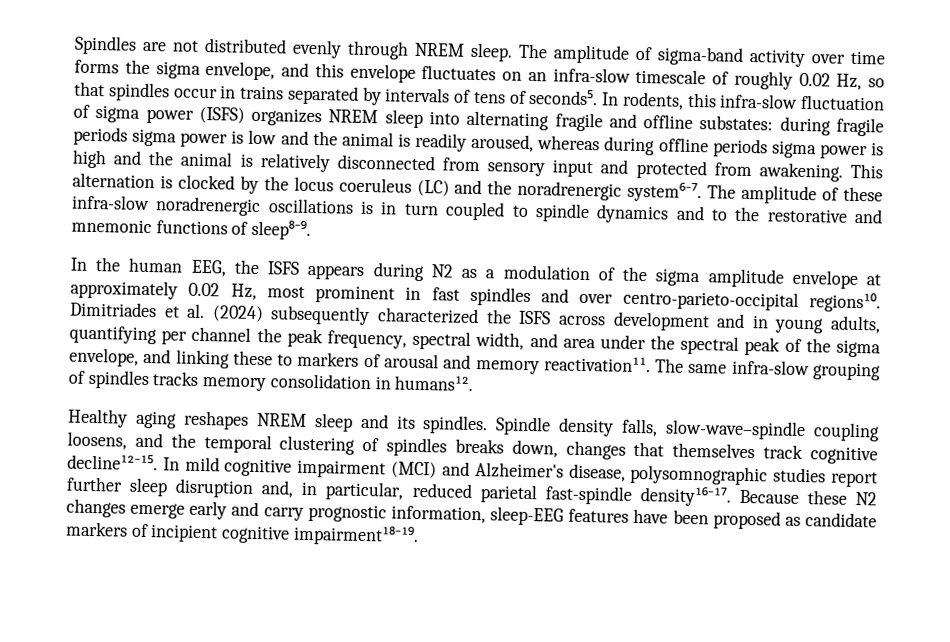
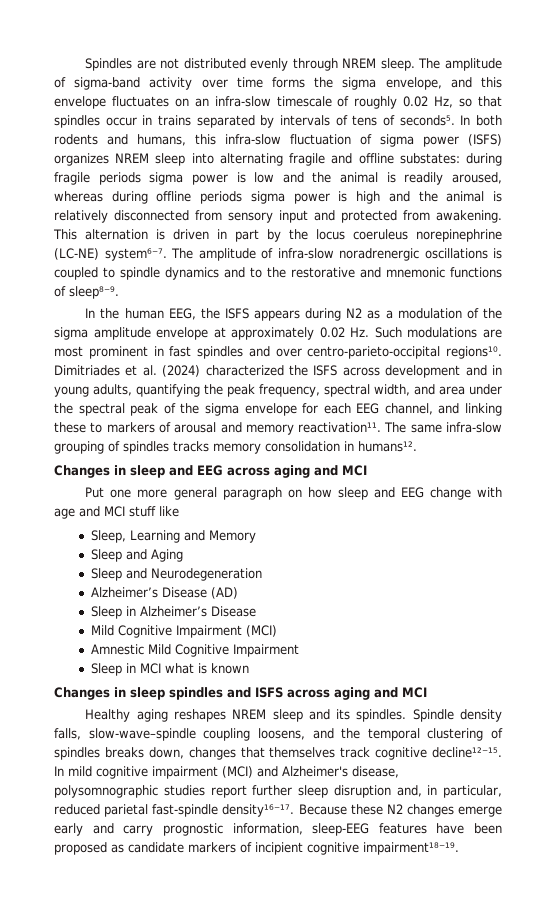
[621,91,684,110] rodents, -> [476,115,503,126] [54,134,186,146] both rodents and humans,
[177,174,235,190] clocked -> [173,229,259,242] driven in part
[416,179,623,201] (LC) and the noradrenergic -> [416,229,502,242] [54,248,99,260] norepinephrine (LC-NE)
[842,186,883,202] these -> (273, 253) none
[380,201,439,216] in turn -> (502, 253) none
[230,283,257,300] Hz, -> [350,327,502,338] Hz. Such modulations are
[270,305,371,326] subsequently -> (201, 371) none
[161,326,252,345] per channel -> (200, 390) none
[69,347,139,367] envelope, -> [244,403,433,416] envelope for each EEG channel,
(474, 382) none -> [54,465,367,478] [85,487,502,500] [54,506,179,519] [90,530,256,543] [90,549,183,562] [90,568,262,581] [90,587,238,599] [90,606,256,619] [90,625,277,638] [90,644,299,657] [90,663,249,676] [54,687,427,700] // Changes in sleep and EEG across aging and MCI // Put one more general paragraph on how sleep and EEG change with age and MCI stuff like // Sleep, Learning and Memory // Sleep and Aging // Sleep and Neurodegeneration // Alzheimer’s Disease (AD) // Sleep in Alzheimer’s Disease // Mild Cognitive Impairment (MCI) // Amnestic Mild Cognitive Impairment // Sleep in MCI what is known // Changes in sleep spindles and ISFS across aging and MCI

